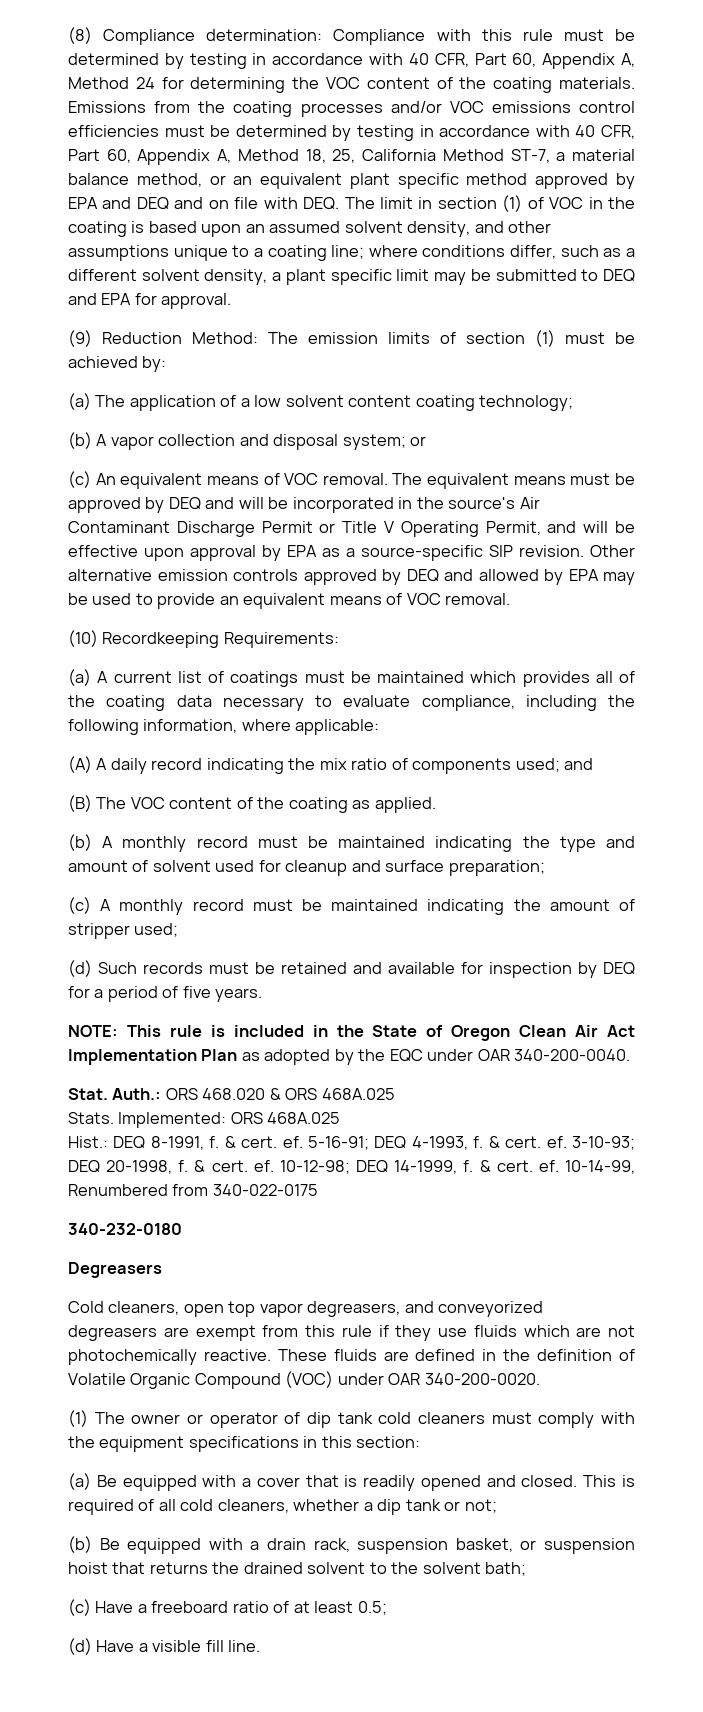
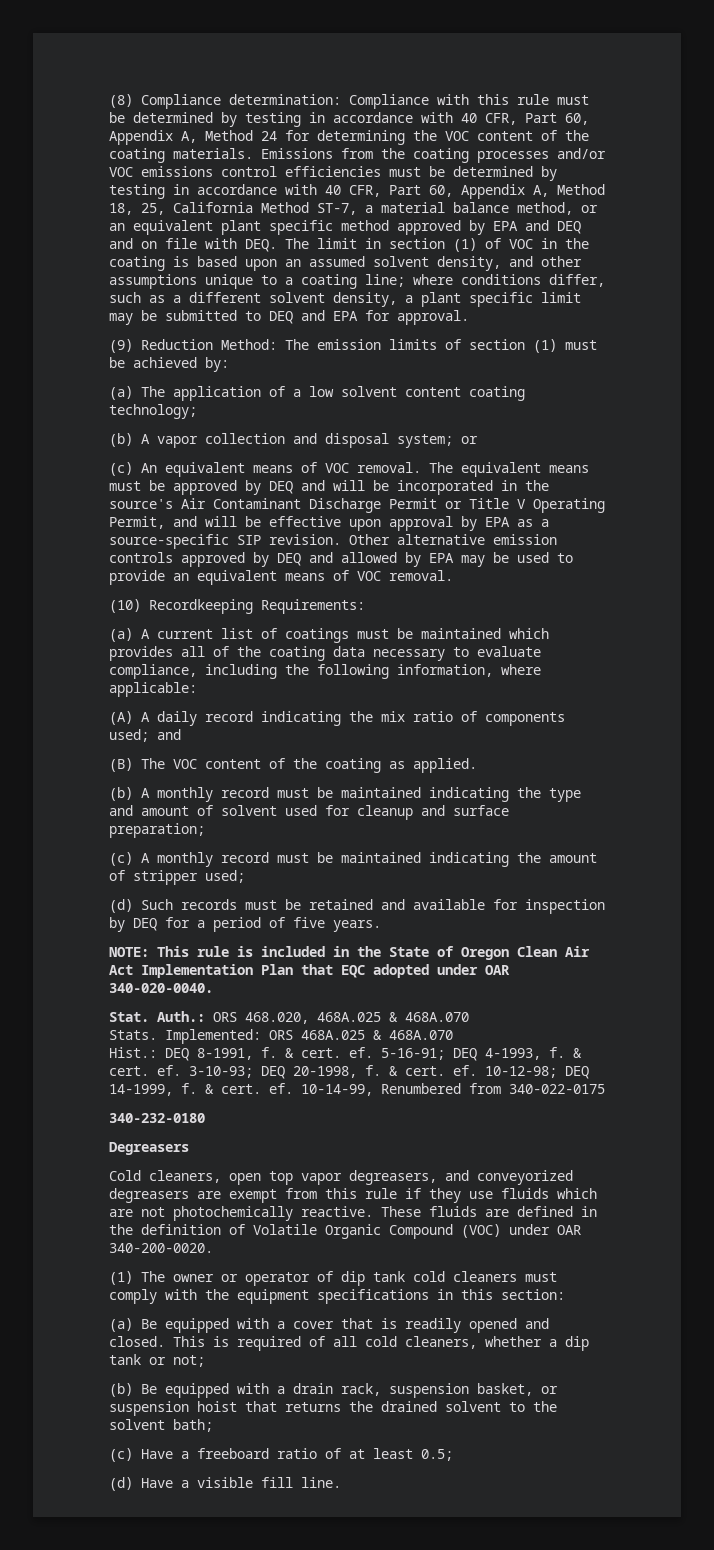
[241,1049,631,1065] as adopted by the EQC under OAR 340-200-0040. -> [301,964,510,978] [109,983,213,993] that EQC adopted under OAR 340-020-0040.
[202,1088,395,1100] 468.020 & ORS 468A.025 -> [245,1012,469,1024] 468.020, 468A.025 & 468A.070
(341, 1118) none -> [373,1030,453,1040] & 468A.070

